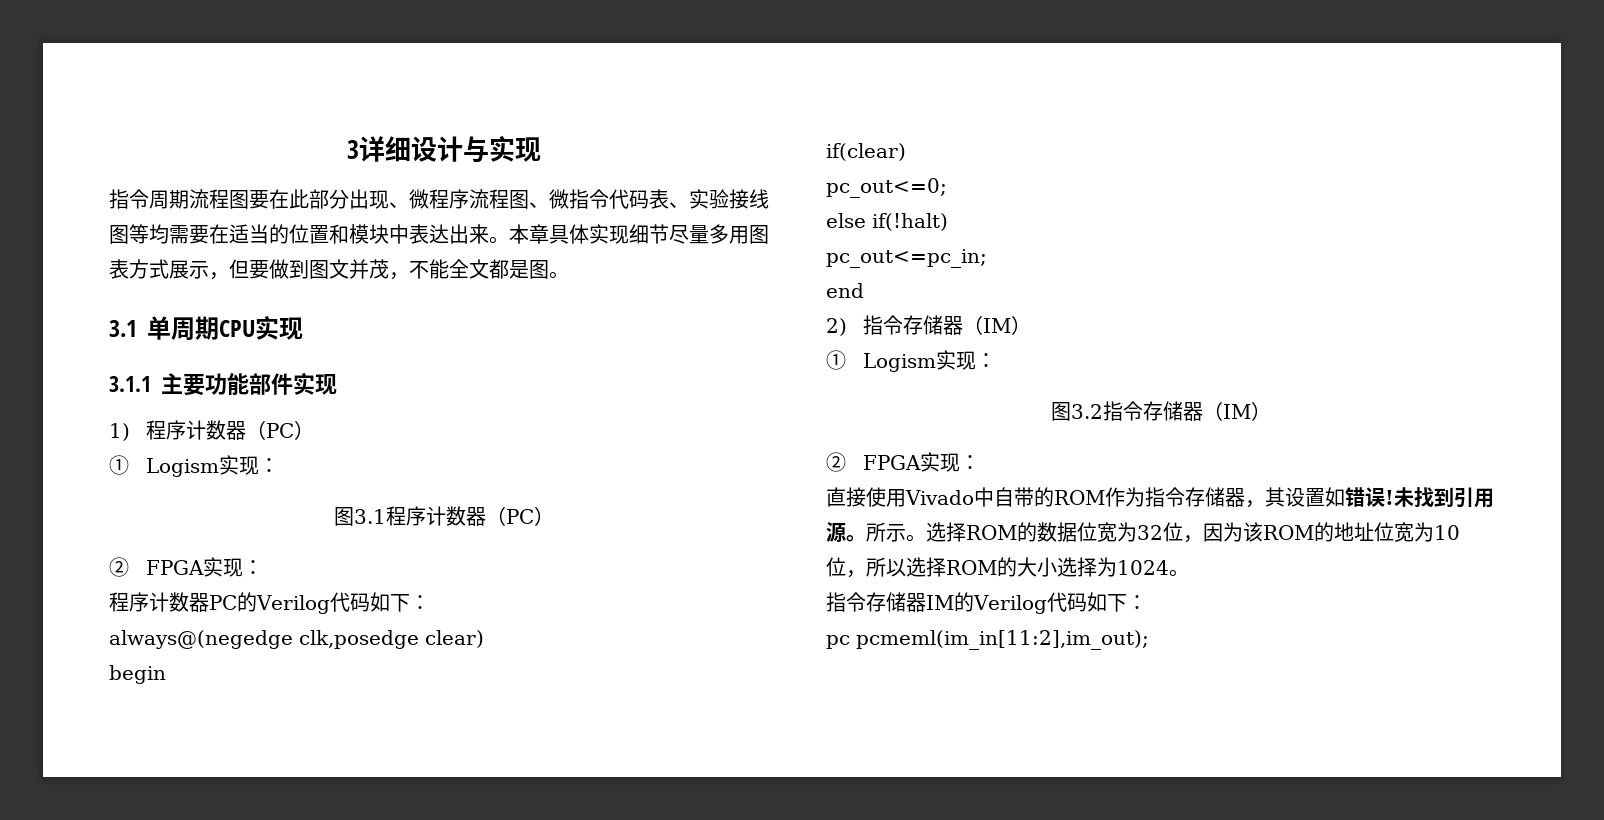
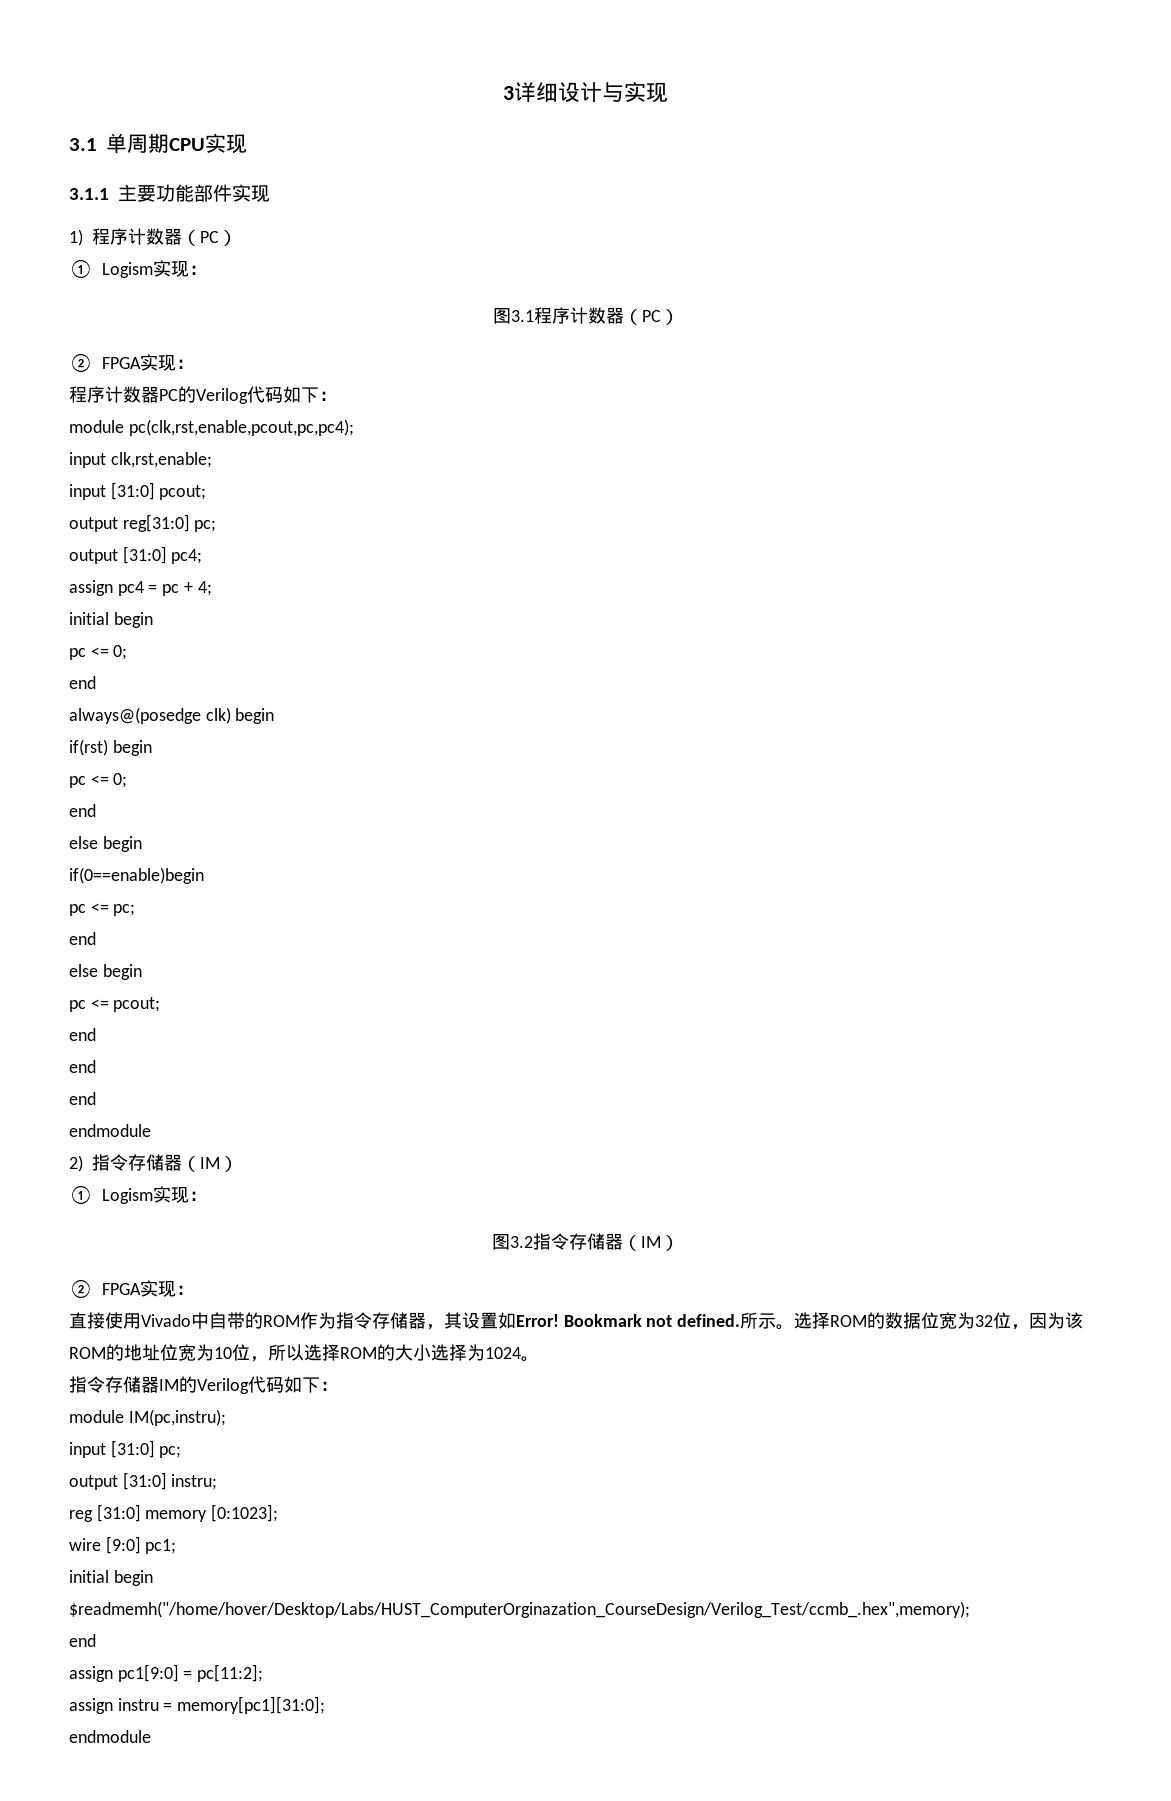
[109,189,769,209] [109,224,769,244] [109,259,569,280] // 指令周期流程图要在此部分出现、微程序流程图、微指令代码表、实验接线图等均需要在适当的位置和模块中表达出来。本章具体实现细节尽量多用图表方式展示，但要做到图文并茂，不能全文都是图。 -> (668, 92) none
[109,630,484,649] [109,665,166,684] [826,143,906,161] [826,178,947,198] [826,213,948,231] [826,249,987,268] [826,283,864,298] always@(negedge clk,posedge clear) // begin // if(clear) // pc_out<=0; // else if(!halt) // pc_out<=pc_in; // end -> [69,419,354,436] [69,452,212,468] [69,482,207,500] [69,514,217,532] [69,546,203,564] [69,580,212,596] [69,612,153,628] [69,645,128,660] [69,676,96,689] [69,707,275,724] [69,739,152,756] [69,773,128,788] [69,804,96,817] [69,836,142,852] [69,867,204,884] [69,903,136,916] [69,932,96,945] [69,964,142,980] [69,997,161,1012] [69,1028,96,1041] [69,1060,96,1073] [69,1092,96,1105] [69,1124,151,1137] module pc(clk,rst,enable,pcout,pc,pc4); // input clk,rst,enable; // input [31:0] pcout; // output reg[31:0] pc; // output [31:0] pc4; // assign pc4 = pc + 4; // initial begin // pc <= 0; // end // always@(posedge clk) begin // if(rst) begin // pc <= 0; // end // else begin // if(0==enable)begin // pc <= pc; // end // else begin // pc <= pcout; // end // end // end // endmodule
[1345,487,1494,508] [826,522,866,543] 错误!未找到引用源。 -> [516,1314,741,1327] Error! Bookmark not defined.
[826,630,1149,650] pc pcmeml(im_in[11:2],im_out); -> [69,1409,226,1426] [69,1440,182,1458] [69,1472,218,1490] [69,1504,279,1522] [69,1536,177,1554] [69,1570,153,1586] [69,1601,970,1618] [69,1634,96,1647] [69,1664,264,1682] [69,1696,326,1714] [69,1730,151,1743] module IM(pc,instru); // input [31:0] pc; // output [31:0] instru; // reg [31:0] memory [0:1023]; // wire [9:0] pc1; // initial begin // $readmemh("/home/hover/Desktop/Labs/HUST_ComputerOrginazation_CourseDesign/Verilog_Test/ccmb_.hex",memory); // end // assign pc1[9:0] = pc[11:2]; // assign instru = memory[pc1][31:0]; // endmodule

